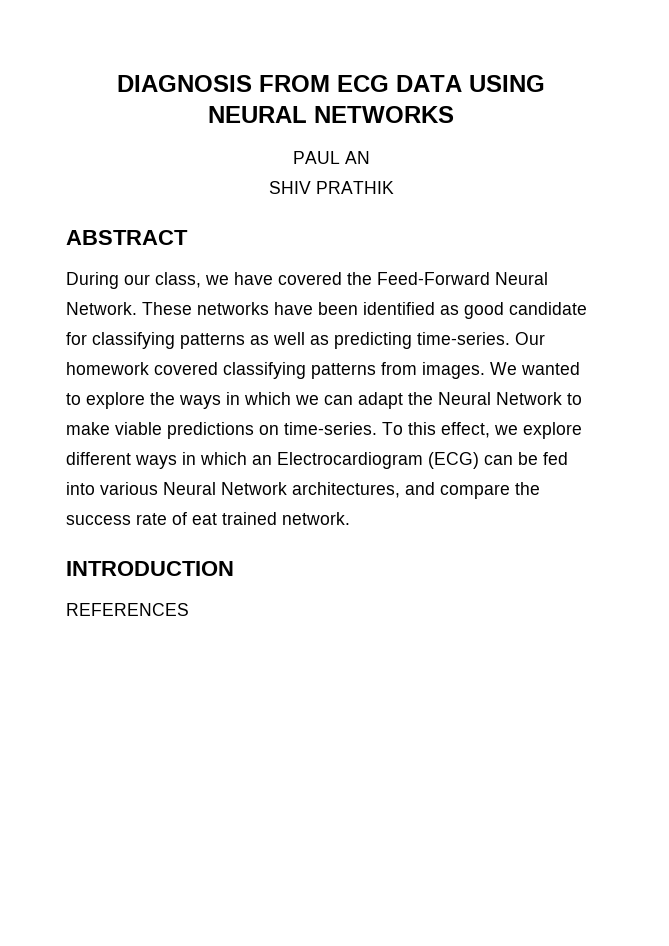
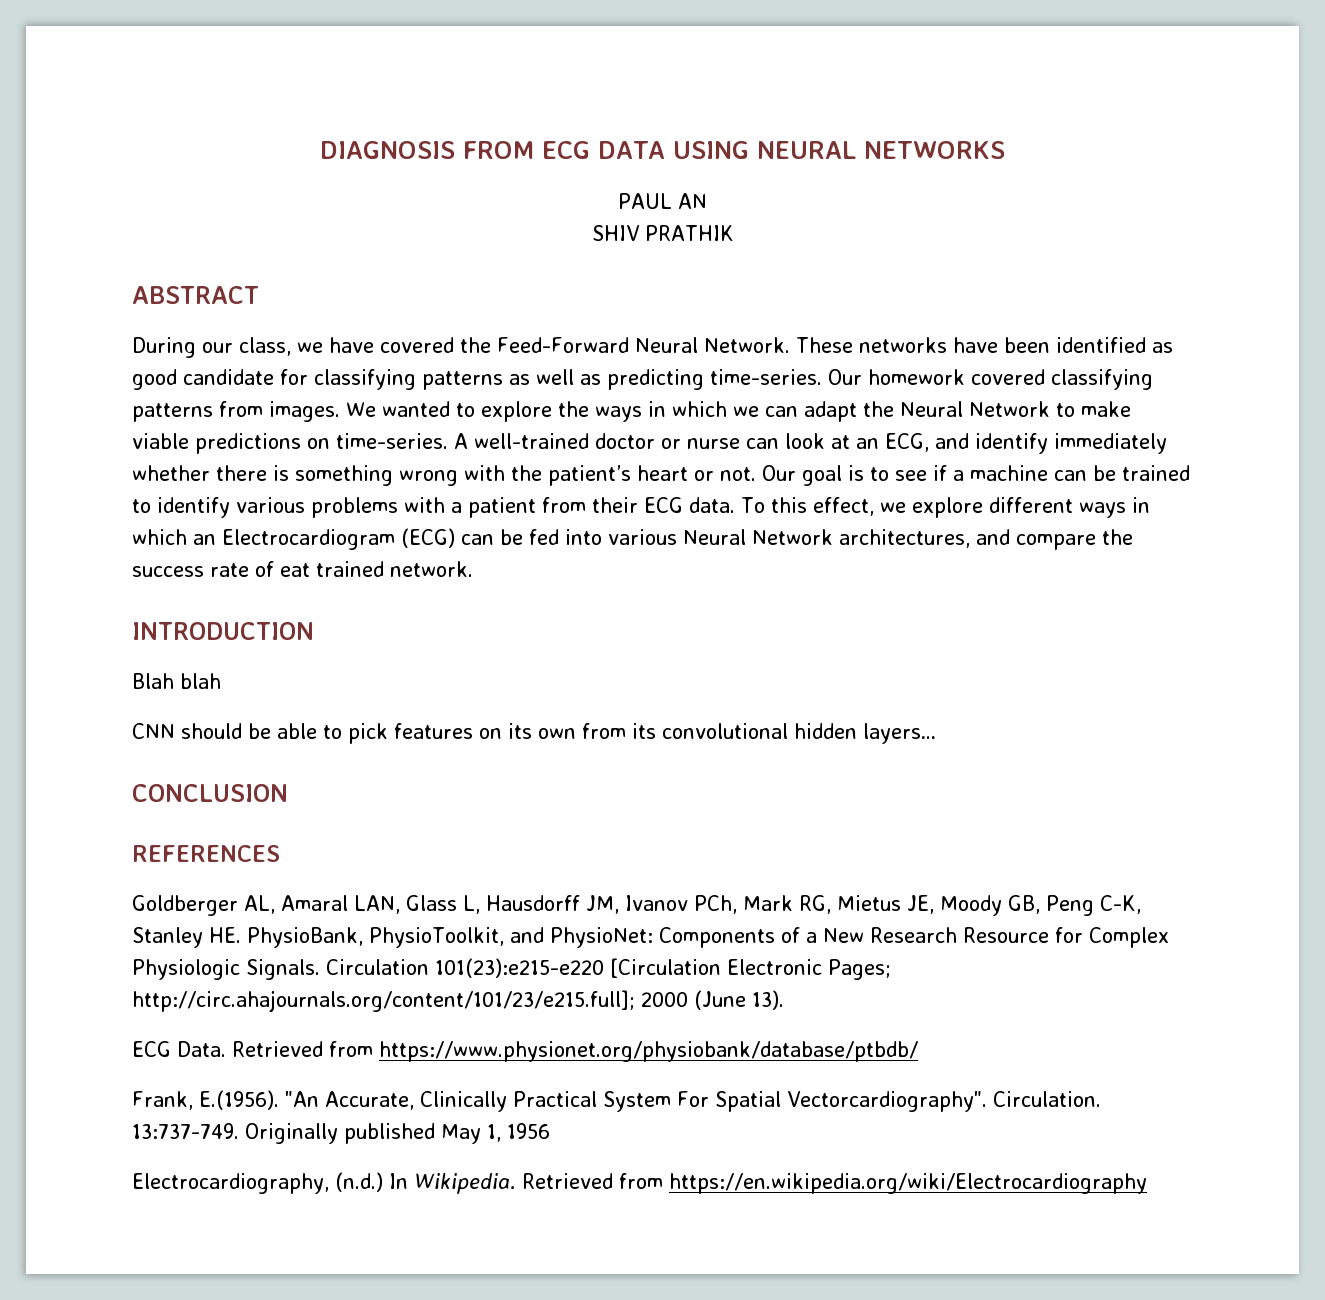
(377, 428) none -> [454,433,1167,454] [132,465,1190,486] [132,497,735,518] A well-trained doctor or nurse can look at an ECG, and identify immediately whether there is something wrong with the patient’s heart or not. Our goal is to see if a machine can be trained to identify various problems with a patient from their ECG data.
[66,603,189,616] REFERENCES -> [132,673,221,689] [132,723,936,744] [132,784,288,802] [132,845,280,862] [132,895,1141,916] [132,927,1169,948] [132,958,891,980] [132,990,784,1012] [132,1041,918,1062] [132,1090,1101,1112] [132,1123,550,1144] [132,1172,1147,1194] Blah blah // CNN should be able to pick features on its own from its convolutional hidden layers… // CONCLUSION // REFERENCES // Goldberger AL, Amaral LAN, Glass L, Hausdorff JM, Ivanov PCh, Mark RG, Mietus JE, Moody GB, Peng C-K, Stanley HE. PhysioBank, PhysioToolkit, and PhysioNet: Components of a New Research Resource for Complex Physiologic Signals. Circulation 101(23):e215-e220 [Circulation Electronic Pages; http://circ.ahajournals.org/content/101/23/e215.full]; 2000 (June 13). // ECG Data. Retrieved from https://www.physionet.org/physiobank/database/ptbdb/ // Frank, E.(1956). "An Accurate, Clinically Practical System For Spatial Vectorcardiography". Circulation. 13:737-749. Originally published May 1, 1956 // Electrocardiography, (n.d.) In Wikipedia. Retrieved from https://en.wikipedia.org/wiki/Electrocardiography

